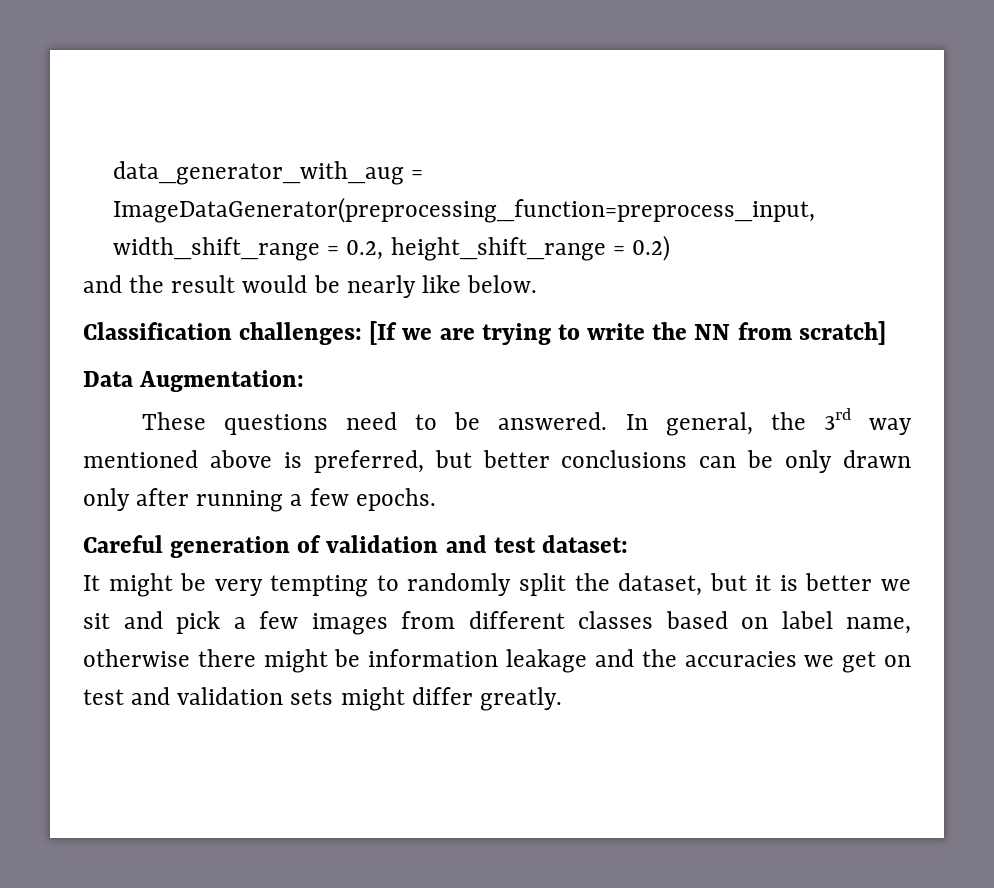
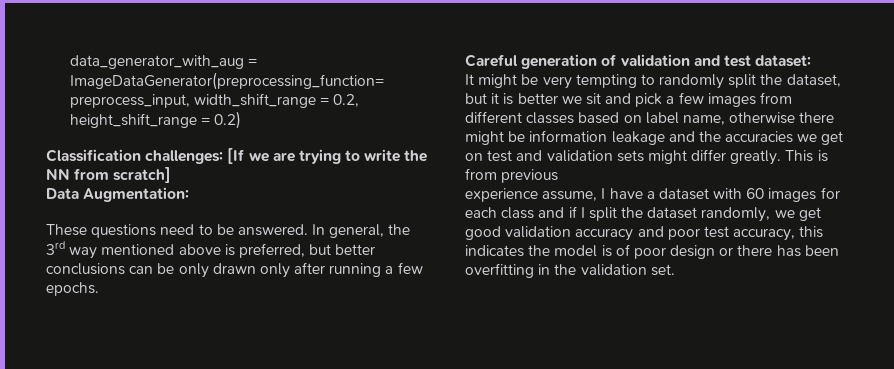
[83,275,538,298] // and the result would be nearly like below. -> (242, 120) none
(562, 699) none -> [785,150,828,162] [465,168,559,183] [465,187,840,202] [465,206,821,222] [465,226,824,241] [465,244,839,259] [465,263,675,278] This is from previous // experience assume, I have a dataset with 60 images for each class and if I split the dataset randomly, we get good validation accuracy and poor test accuracy, this indicates the model is of poor design or there has been overfitting in the validation set.

